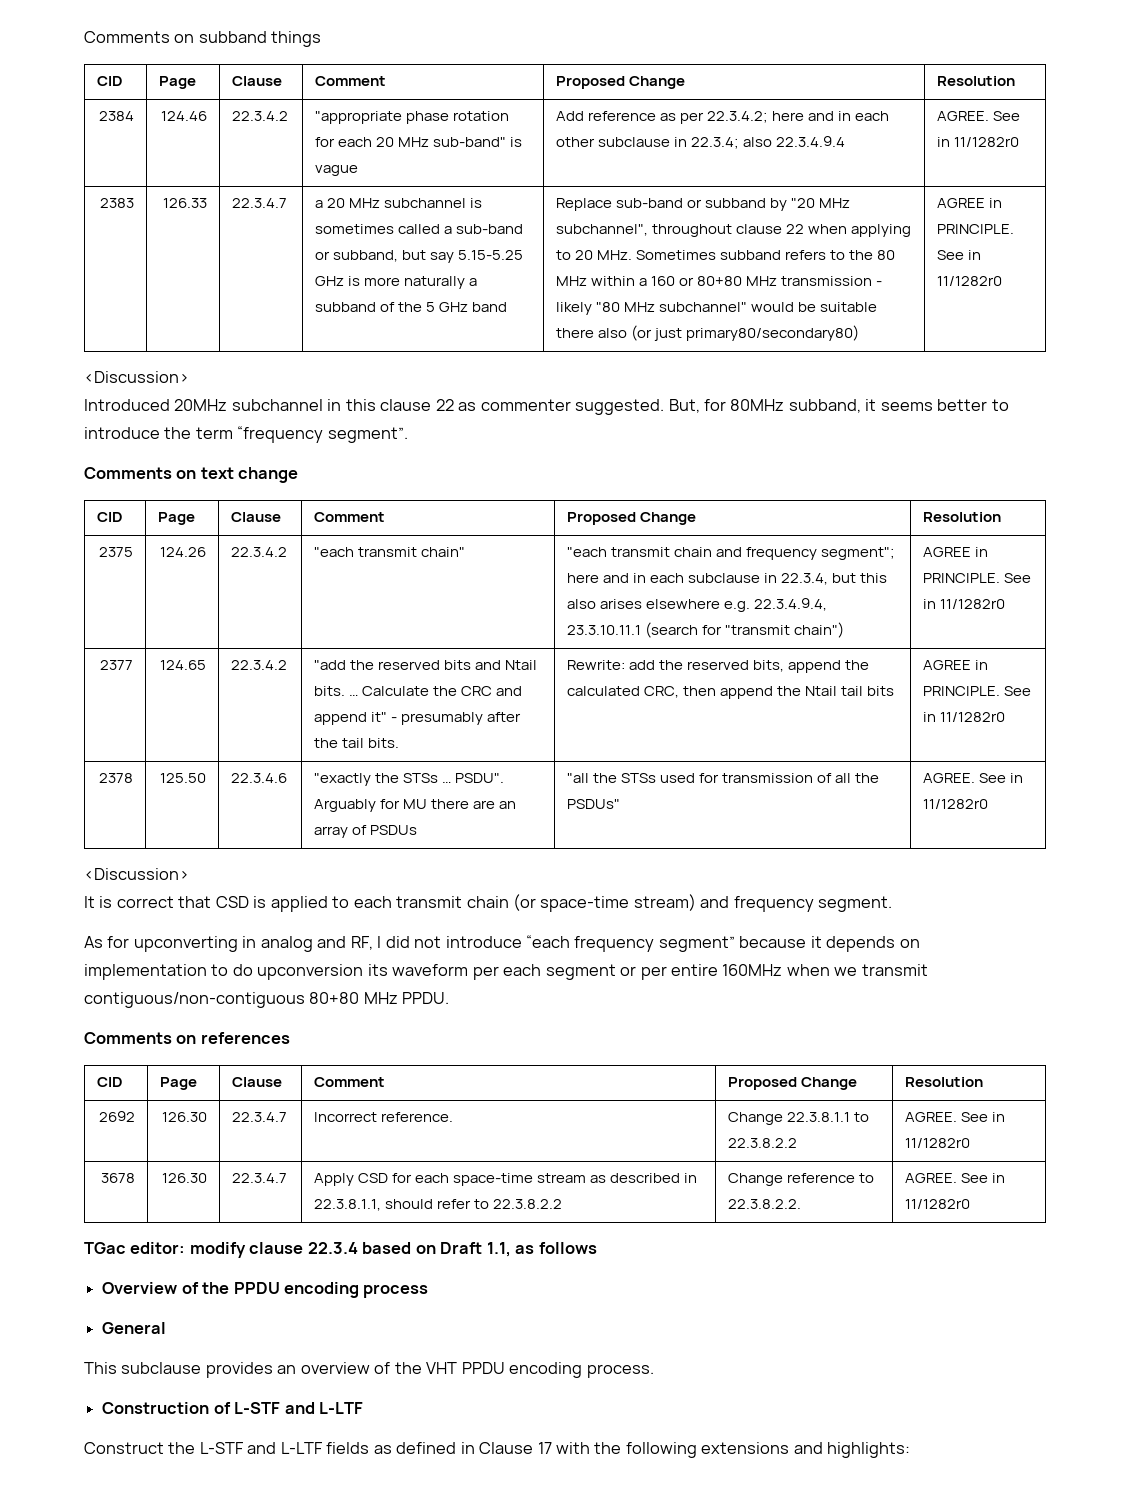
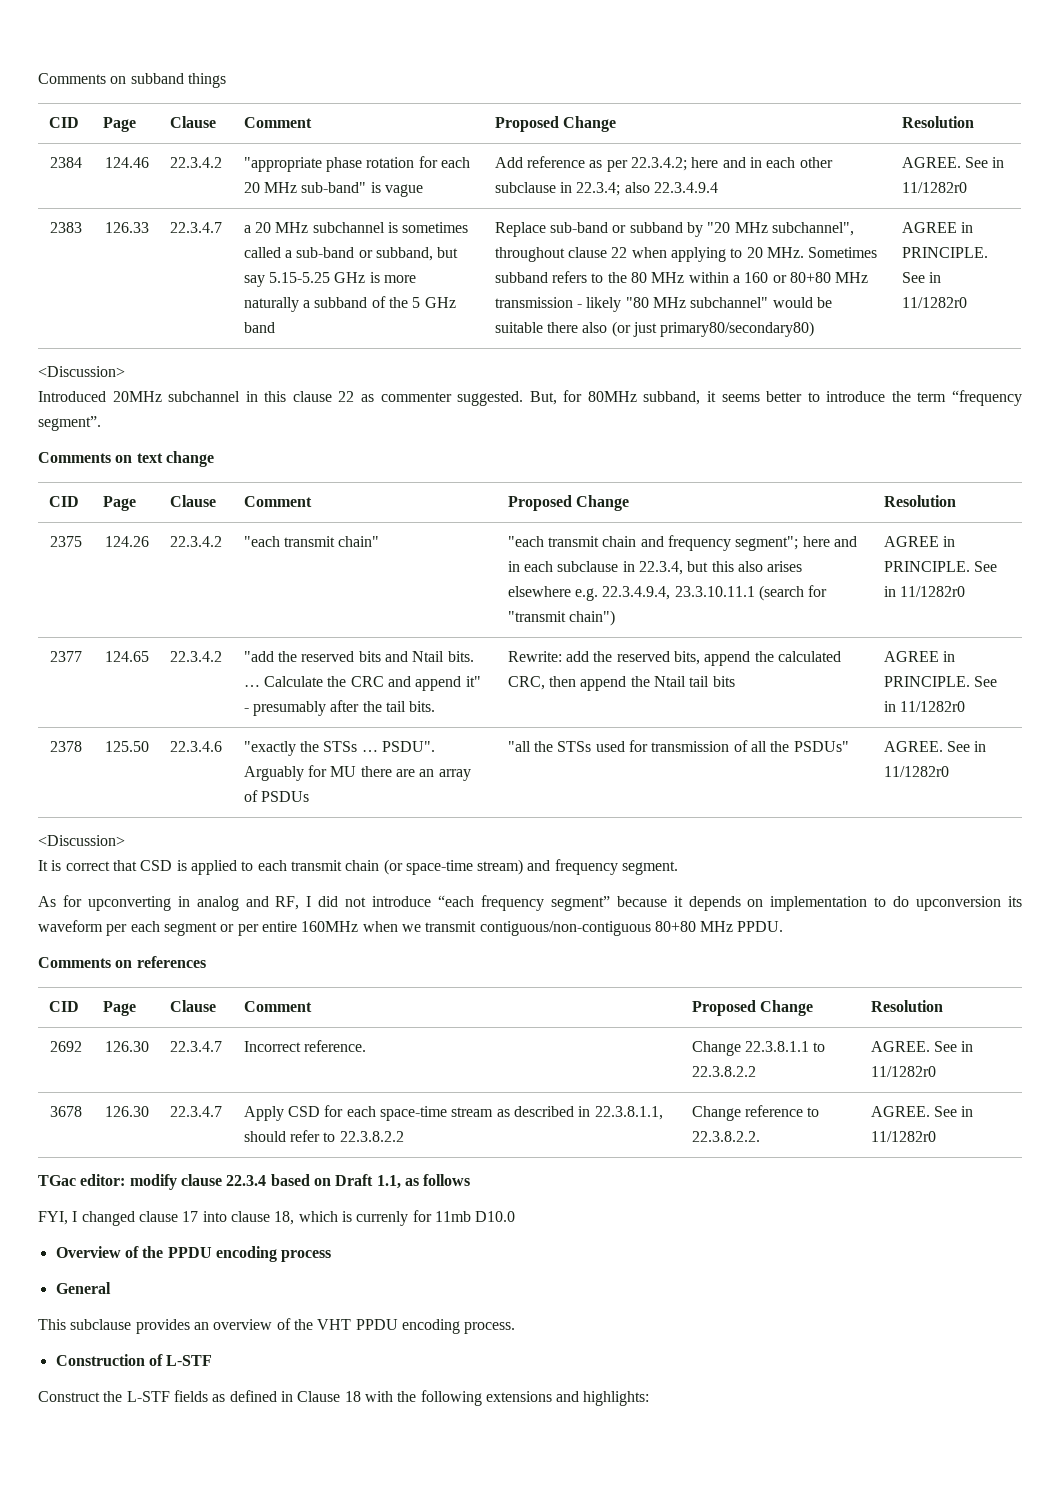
(597, 1248) none -> [38,1210,516,1226] // FYI, I changed clause 17 into clause 18, which is currenly for 11mb D10.0
[284,1402,363,1414] and L-LTF -> (213, 1360) none
[247,1442,322,1454] and L-LTF -> (170, 1396) none
[537,1442,552,1454] 17 -> [344,1391,361,1402] 18

